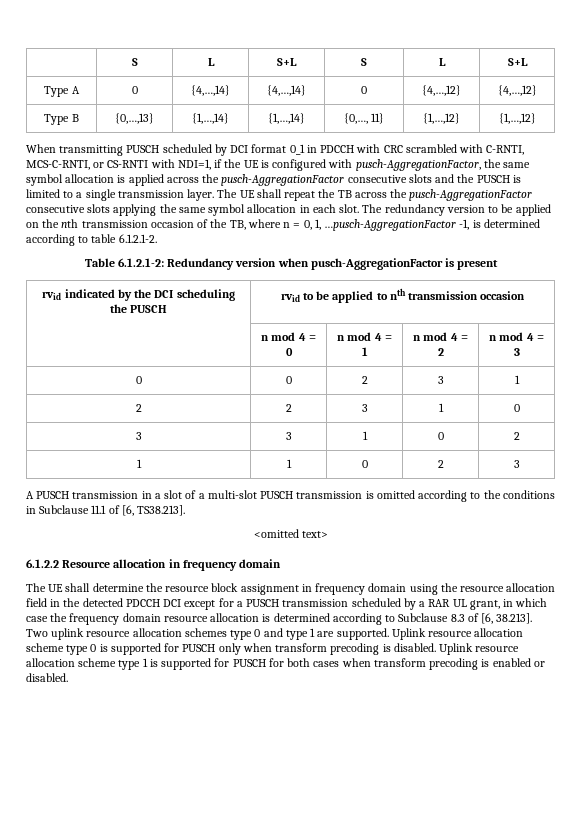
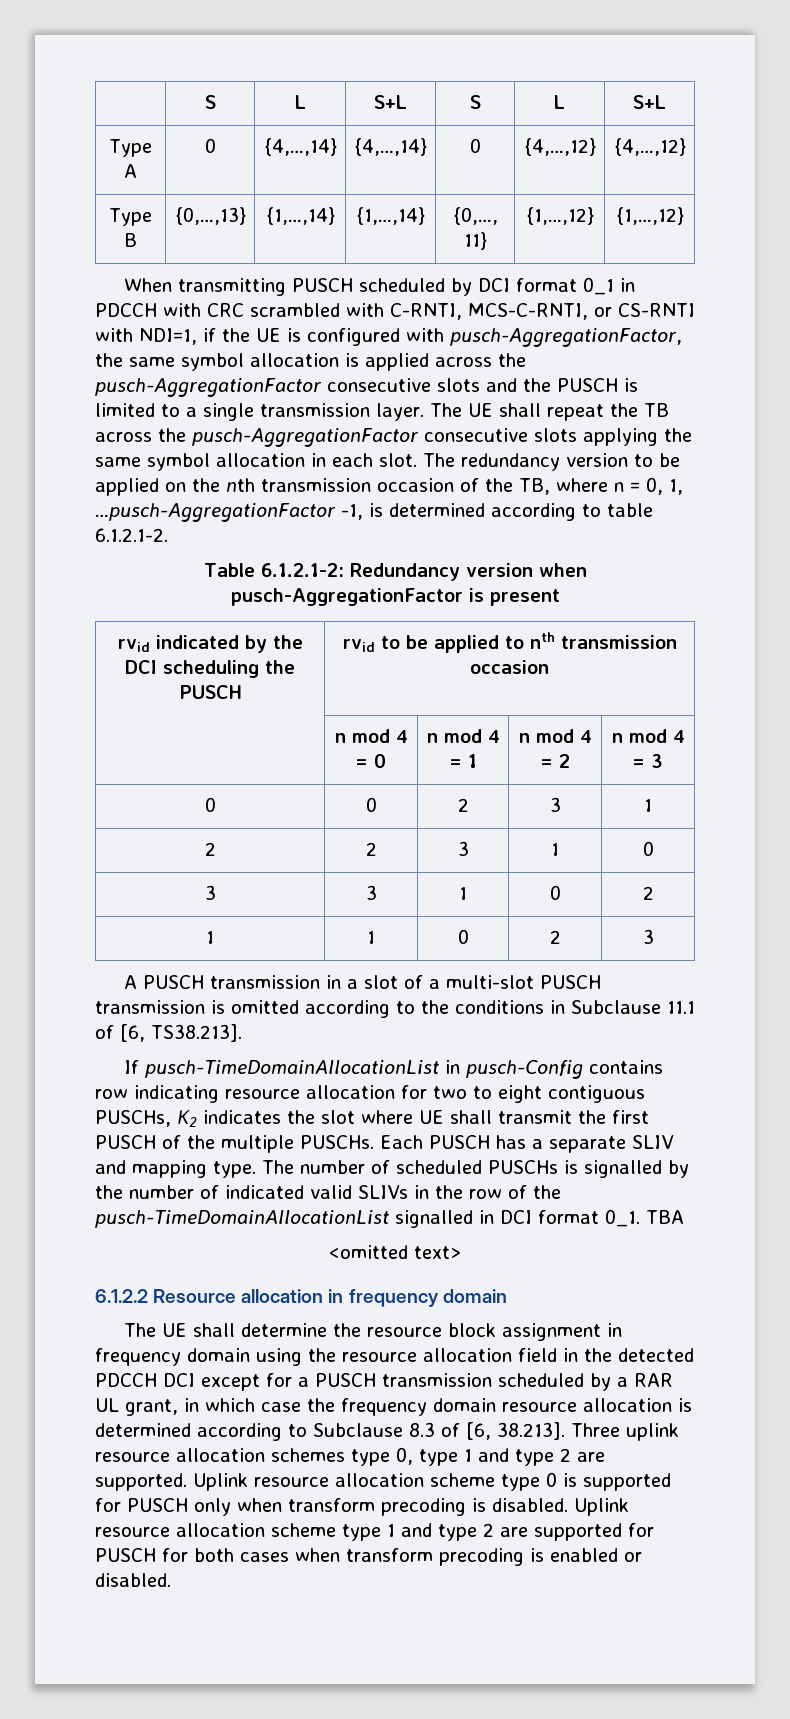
(186, 510) none -> [124,1060,664,1079] [95,1085,645,1103] [95,1110,649,1127] [95,1135,674,1153] [95,1160,689,1178] [95,1185,561,1199] [95,1209,684,1228] // If pusch-TimeDomainAllocationList in pusch-Config contains row indicating resource allocation for two to eight contiguous PUSCHs, K2 indicates the slot where UE shall transmit the first PUSCH of the multiple PUSCHs. Each PUSCH has a separate SLIV and mapping type. The number of scheduled PUSCHs is signalled by the number of indicated valid SLIVs in the row of the pusch-TimeDomainAllocationList signalled in DCI format 0_1. TBA
[26,629,48,637] Two -> [571,1423,620,1437] Three
[254,628,316,640] 0 and type 1 -> [396,1447,571,1466] 0, type 1 and type 2
[149,659,158,667] is -> [401,1523,528,1541] and type 2 are

